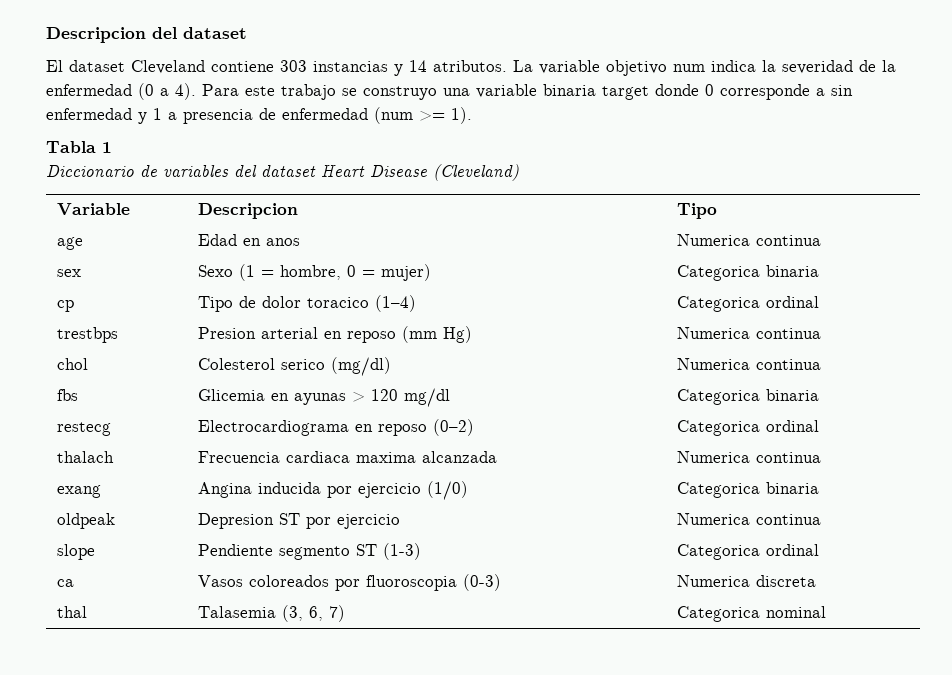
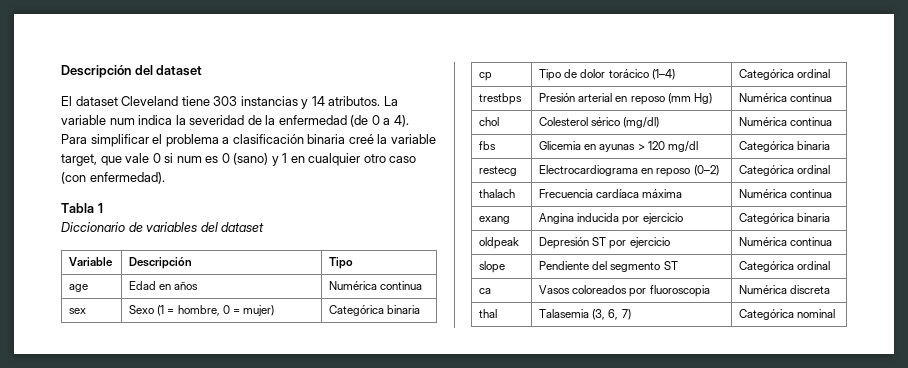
[46,27,146,43] Descripcion -> [61,65,131,78] Descripción
[211,61,274,72] contiene -> [181,96,210,106] tiene
[606,60,667,76] objetivo -> (106, 120) none
[138,83,154,100] (0 -> [350,115,380,127] (de 0
[245,84,853,100] [46,107,472,124] este trabajo se construyo una variable binaria target donde 0 corresponde a sin enfermedad y 1 a presencia de enfermedad (num >= 1). -> [90,134,436,147] [61,153,417,166] [61,172,165,184] simplificar el problema a clasificación binaria creé la variable target, que vale 0 si num es 0 (sano) y 1 en cualquier otro caso (con enfermedad).
[321,164,519,181] Heart Disease (Cleveland) -> (265, 227) none
[198,203,299,219] Descripcion -> [129,257,193,269] Descripción
[266,238,301,246] [677,234,751,246] anos | Numerica -> [174,281,199,290] [329,281,378,290] años | Numérica
[677,265,761,281] Categorica -> [329,305,385,316] Categórica
[307,297,370,308] toracico -> [608,69,649,78] torácico
[677,296,761,312] Categorica -> [739,69,795,80] Categórica
[198,327,257,339] Presion -> [539,93,576,102] Presión
[677,327,751,339] Numerica -> [739,93,788,102] Numérica
[281,359,326,370] serico -> [591,117,621,126] sérico
[677,358,751,370] Numerica -> [739,117,788,126] Numérica
[677,389,761,405] Categorica -> [739,141,795,152] Categórica
[677,420,761,436] Categorica -> [739,165,795,176] Categórica
[286,451,498,463] [677,451,751,463] cardiaca maxima alcanzada | Numerica -> [596,189,683,198] [739,189,788,198] cardíaca máxima | Numérica
[427,481,469,500] [677,482,761,498] (1/0) | Categorica -> [739,213,795,224] | Categórica
[198,513,275,529] Depresion -> [539,237,590,249] Depresión
[677,513,751,525] Numerica -> [739,237,788,246] Numérica
(274, 550) none -> [592,261,608,270] del
[383,543,422,560] [677,544,761,560] (1-3) | Categorica -> [739,261,795,272] | Categórica
[463,574,502,591] [677,575,751,587] (0-3) | Numerica -> [739,285,788,294] | Numérica
[677,606,761,622] Categorica -> [739,309,795,320] Categórica

